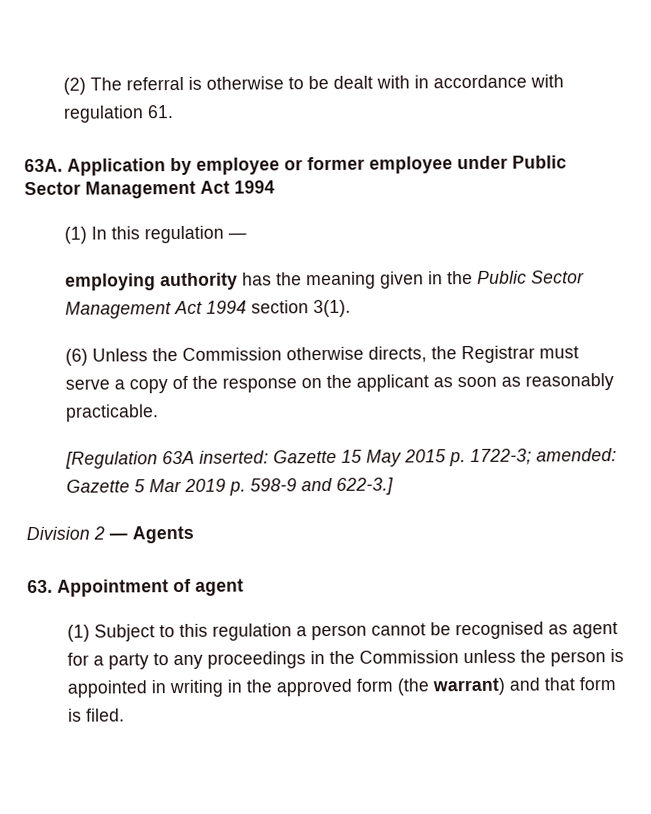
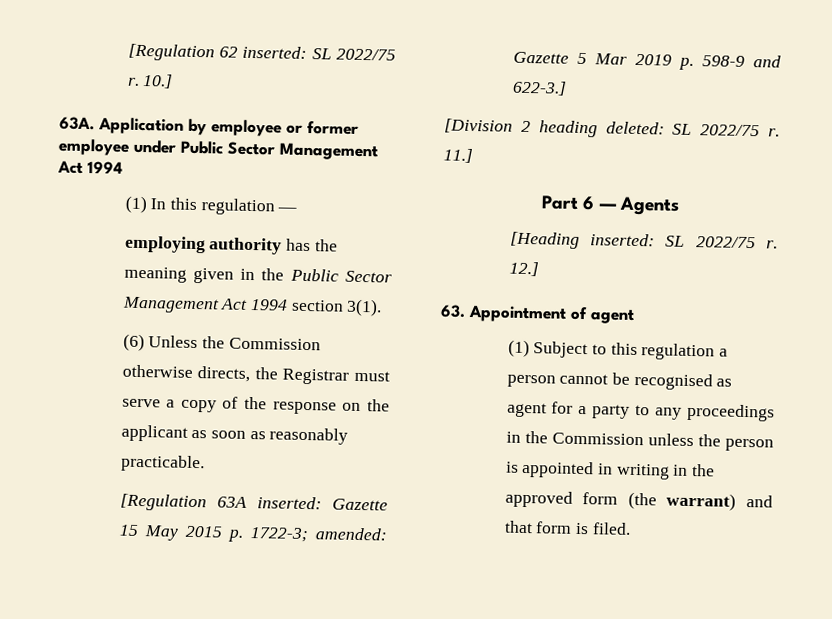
[62,74,564,95] [62,105,174,123] (2) The referral is otherwise to be dealt with in accordance with regulation 61. -> [127,43,396,62] [127,74,174,89] [Regulation 62 inserted: SL 2022/75 r. 10.]
[26,525,194,544] Division 2 — Agents -> [444,118,780,138] [443,148,473,164] [541,195,680,216] [509,231,778,249] [508,261,539,277] [Division 2 heading deleted: SL 2022/75 r. 11.] // Part 6 — Agents // [Heading inserted: SL 2022/75 r. 12.]

